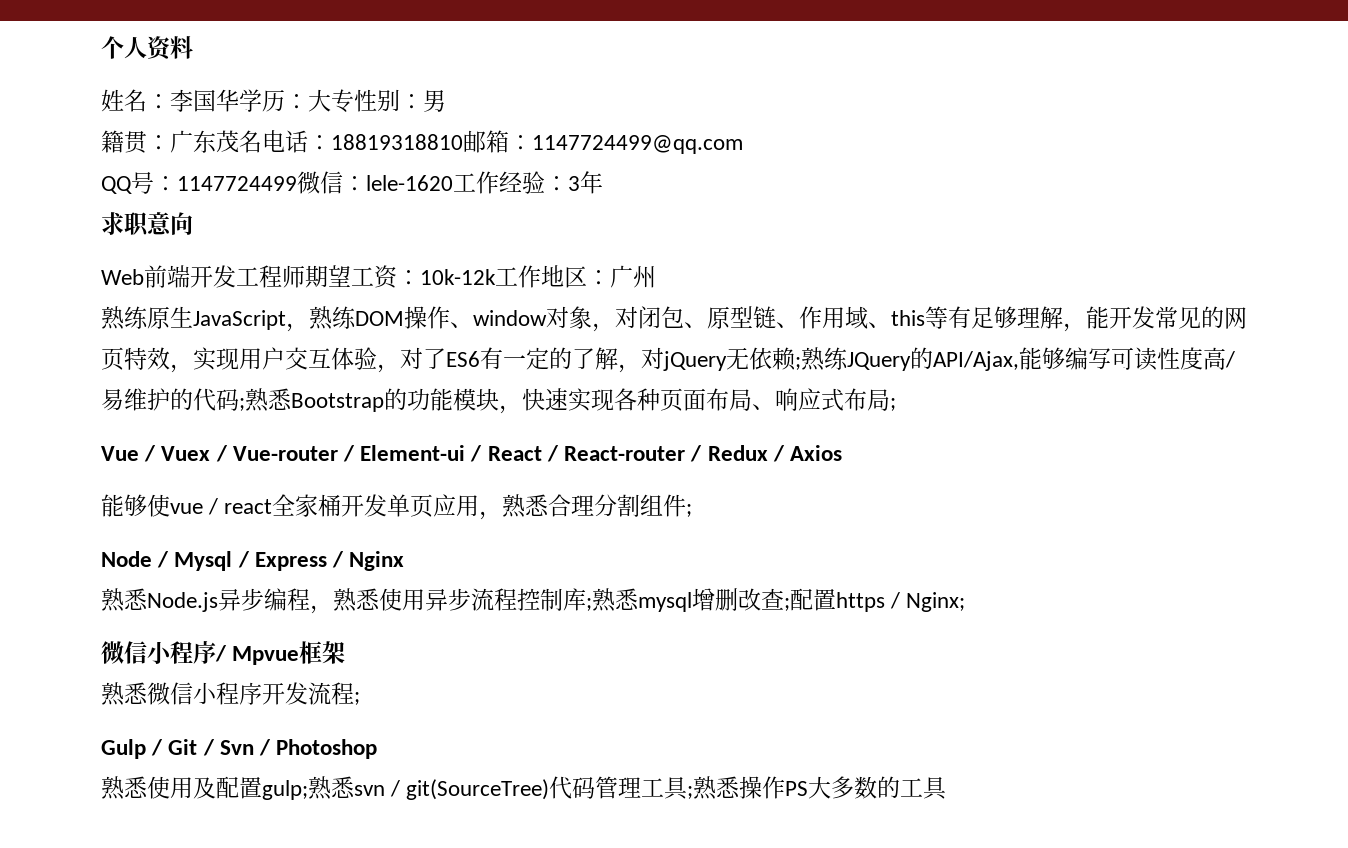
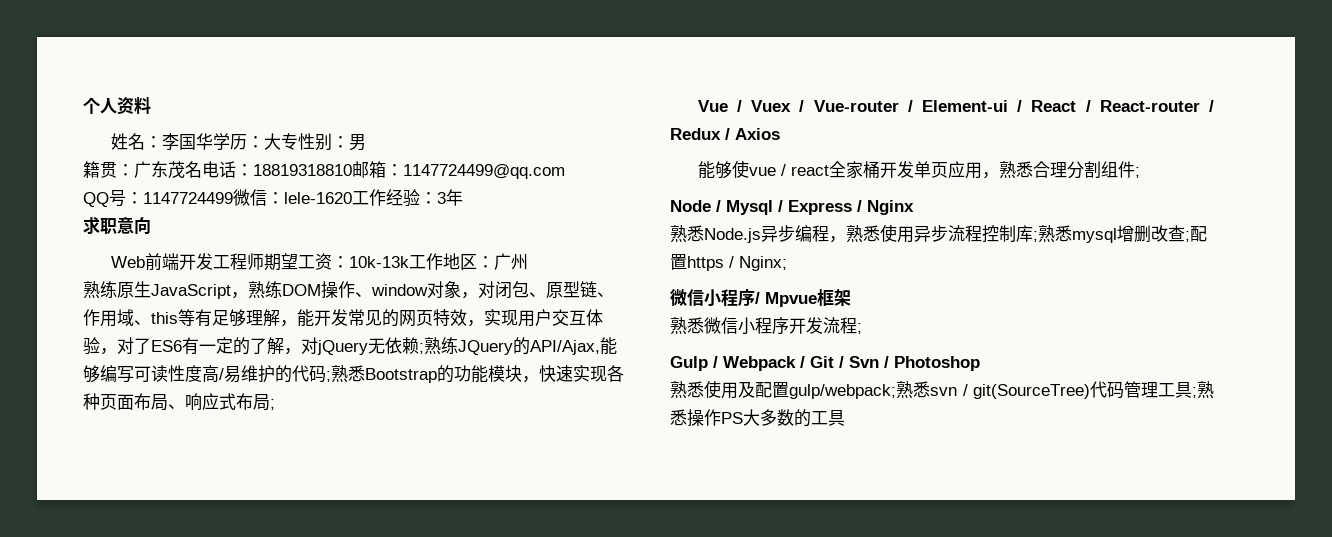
[420,269,496,285] 10k-12k -> [348,256,409,268] 10k-13k
(164, 747) none -> [723,356,805,371] Webpack /
[262,780,308,800] gulp; -> [789,384,896,399] gulp/webpack;

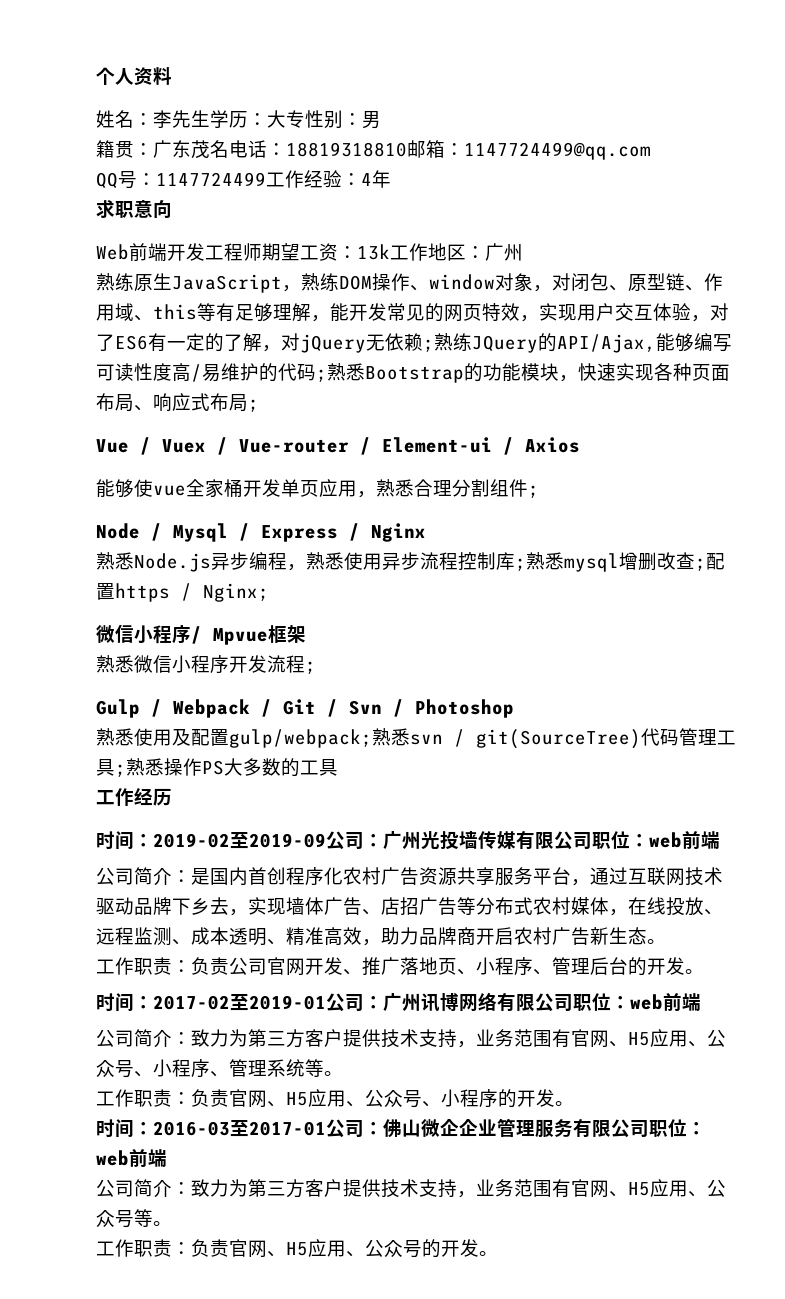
[178,133,213,150] 国华 -> [172,110,210,128] 先生
[233,189,352,206] 微信：lele-1620 -> (266, 179) none
[437,192,446,204] 3 -> [361,173,372,186] 4
[348,256,409,268] 10k-13k -> [357,244,390,260] 13k
[1031,100,1214,112] [670,128,730,140] React / React-router / Redux / -> (514, 446) none
[780,164,829,176] / react -> (186, 490) none
(845, 418) none -> [96,788,172,806] [96,831,720,850] [96,867,723,886] [96,897,723,916] [96,927,666,946] [96,957,704,976] [96,992,701,1012] [96,1029,726,1048] [96,1059,343,1078] [96,1089,574,1108] [96,1118,706,1138] [96,1149,167,1168] [96,1179,726,1198] [96,1209,172,1228] [96,1239,498,1258] // 工作经历 // 时间：2019-02至2019-09公司：广州光投墙传媒有限公司职位：web前端 // 公司简介：是国内首创程序化农村广告资源共享服务平台，通过互联网技术驱动品牌下乡去，实现墙体广告、店招广告等分布式农村媒体，在线投放、远程监测、成本透明、精准高效，助力品牌商开启农村广告新生态。 // 工作职责：负责公司官网开发、推广落地页、小程序、管理后台的开发。 // 时间：2017-02至2019-01公司：广州讯博网络有限公司职位：web前端 // 公司简介：致力为第三方客户提供技术支持，业务范围有官网、H5应用、公众号、小程序、管理系统等。 // 工作职责：负责官网、H5应用、公众号、小程序的开发。 // 时间：2016-03至2017-01公司：佛山微企企业管理服务有限公司职位：web前端 // 公司简介：致力为第三方客户提供技术支持，业务范围有官网、H5应用、公众号等。 // 工作职责：负责官网、H5应用、公众号的开发。

